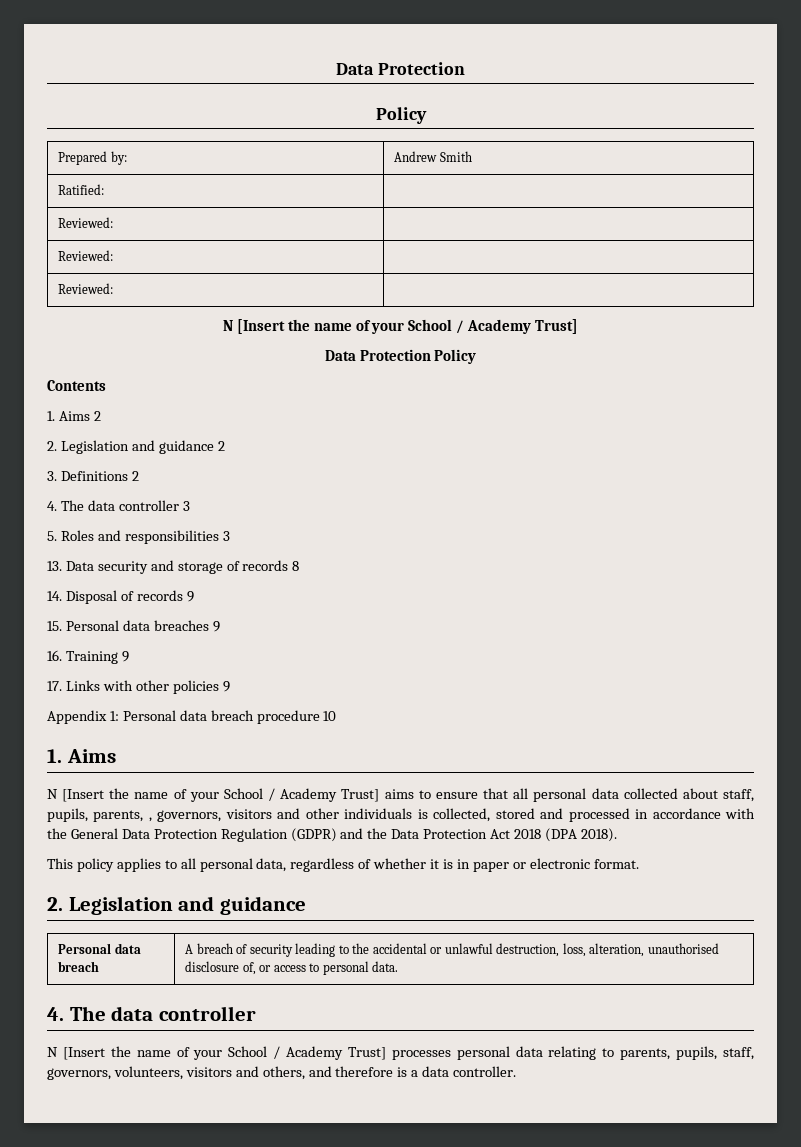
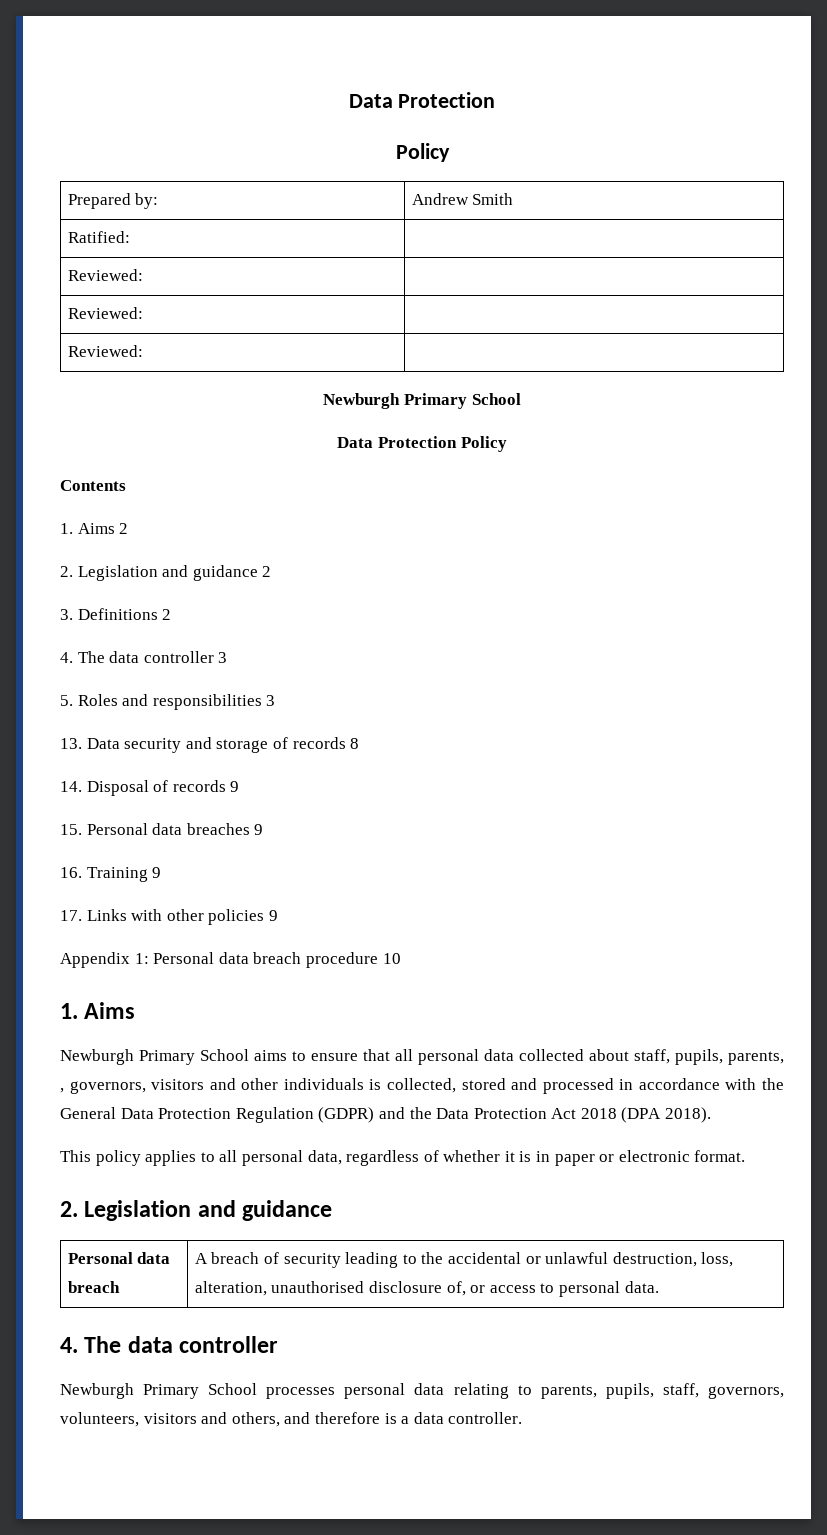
[222,319,579,334] N [Insert the name of your School / Academy Trust] -> [323,393,521,409] Newburgh Primary School
[47,788,380,802] N [Insert the name of your School / Academy Trust] -> [60,1049,249,1065] Newburgh Primary School
[47,1046,386,1060] N [Insert the name of your School / Academy Trust] -> [60,1383,258,1399] Newburgh Primary School

